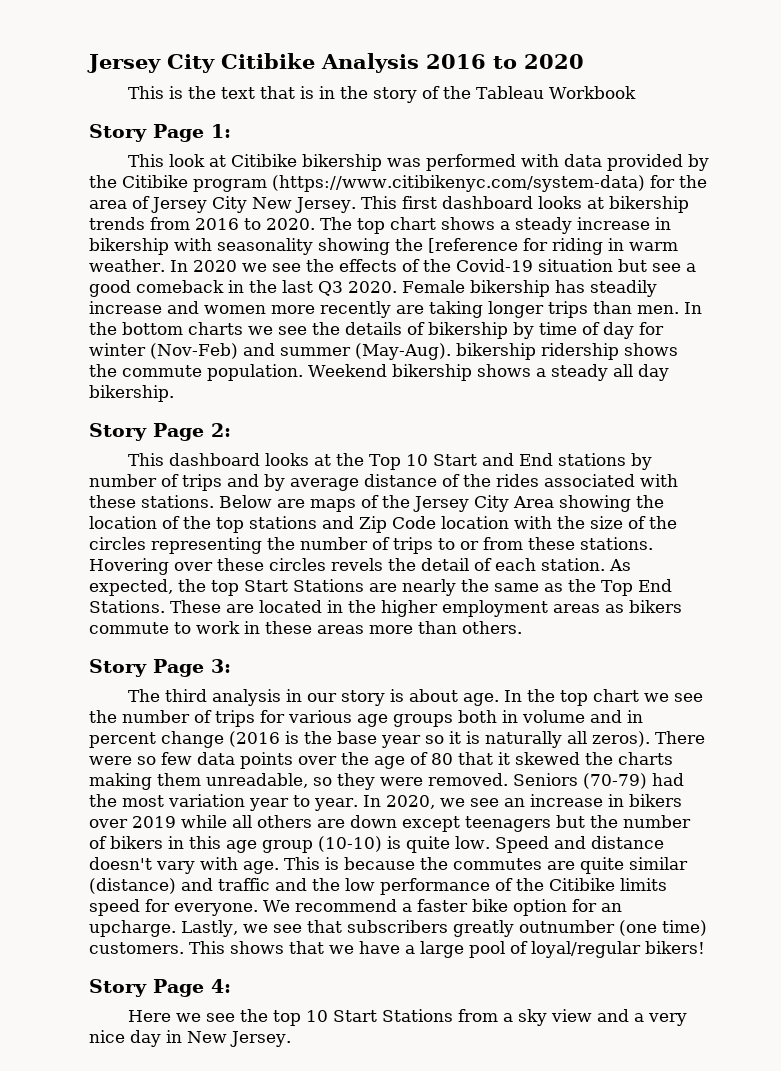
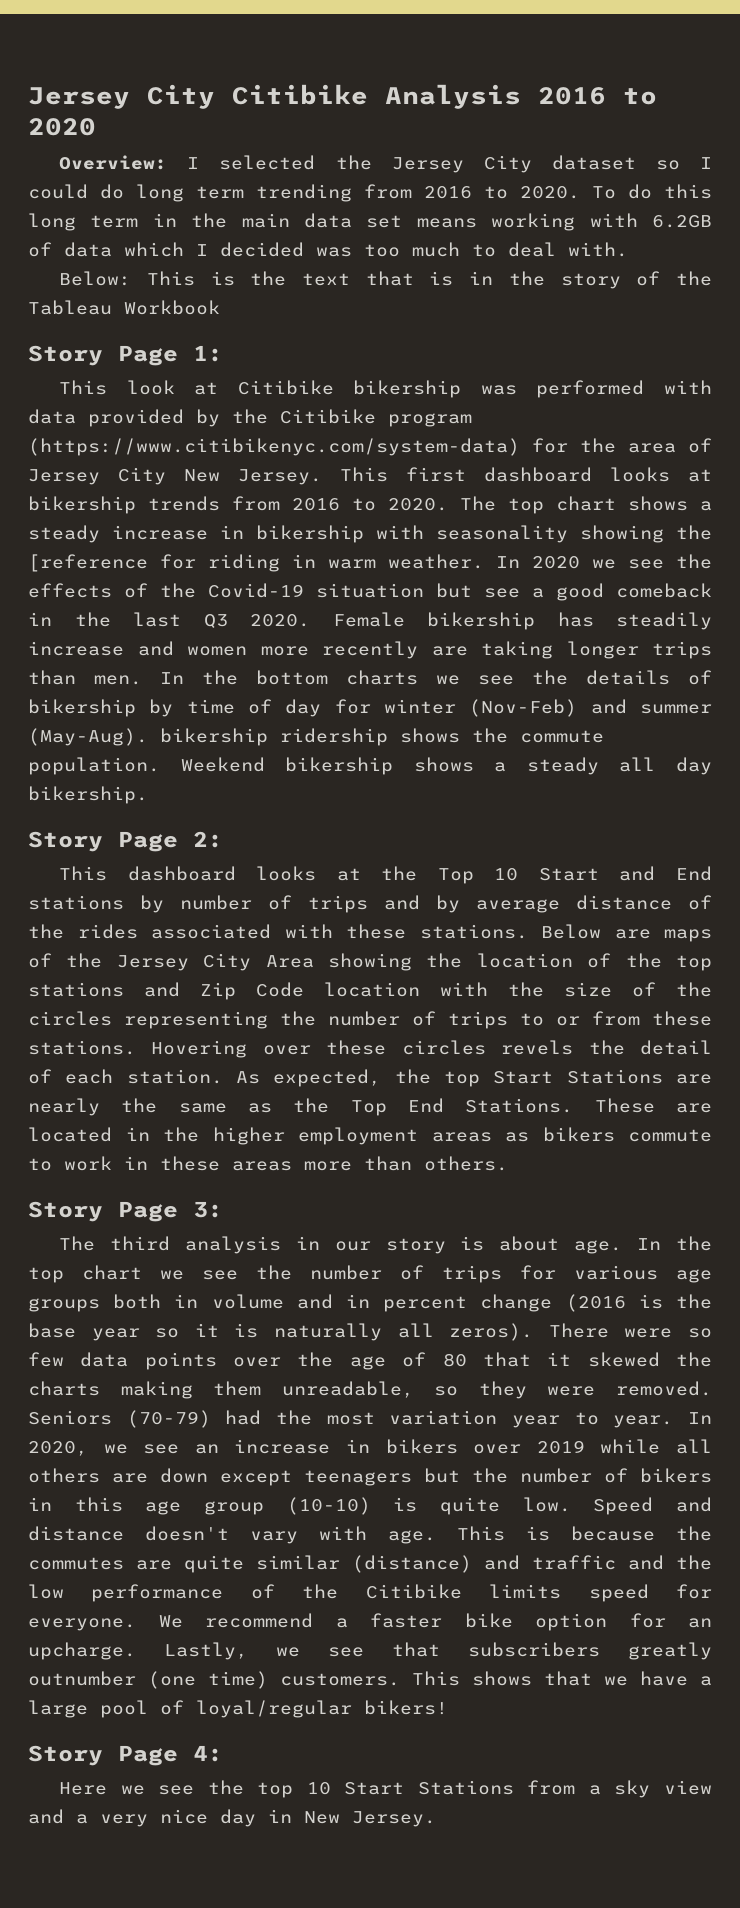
(584, 61) none -> [59,155,713,173] [28,184,712,202] [28,213,712,231] [28,242,628,257] [59,271,132,286] Overview: I selected the Jersey City dataset so I could do long term trending from 2016 to 2020. To do this long term in the main data set means working with 6.2GB of data which I decided was too much to deal with. // Below:

